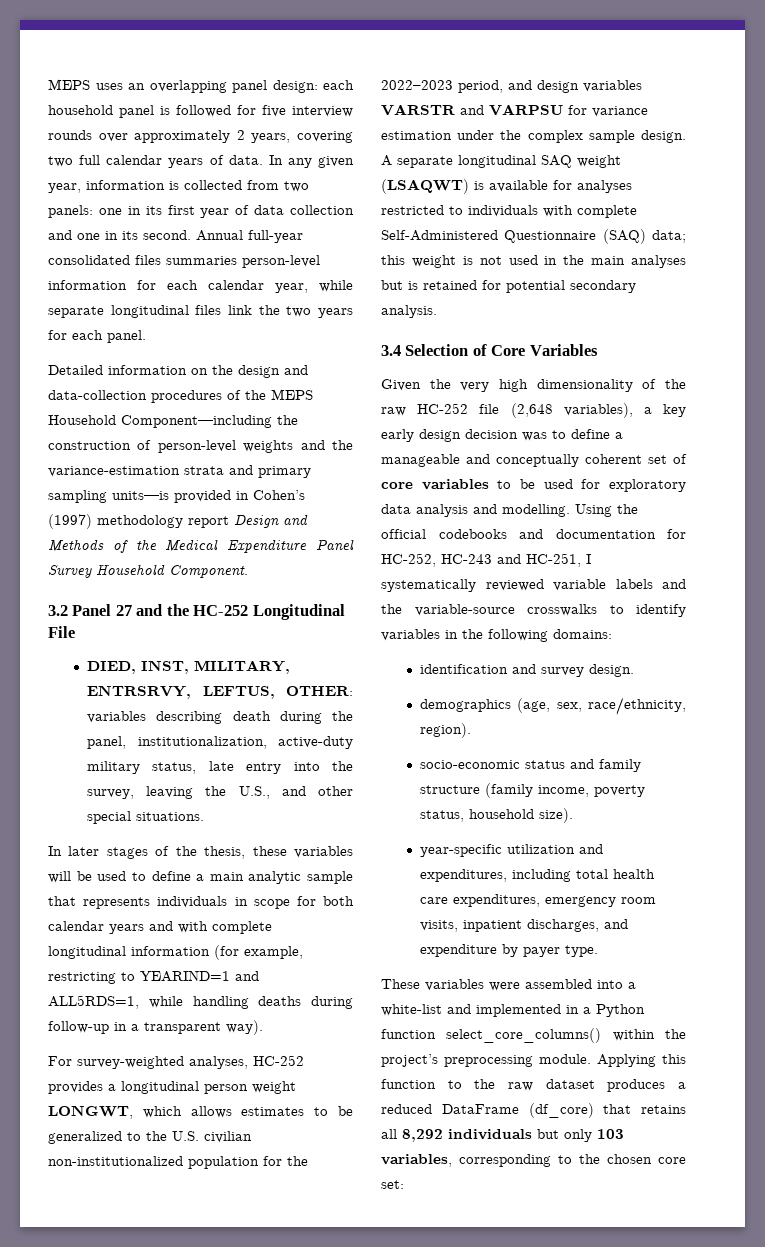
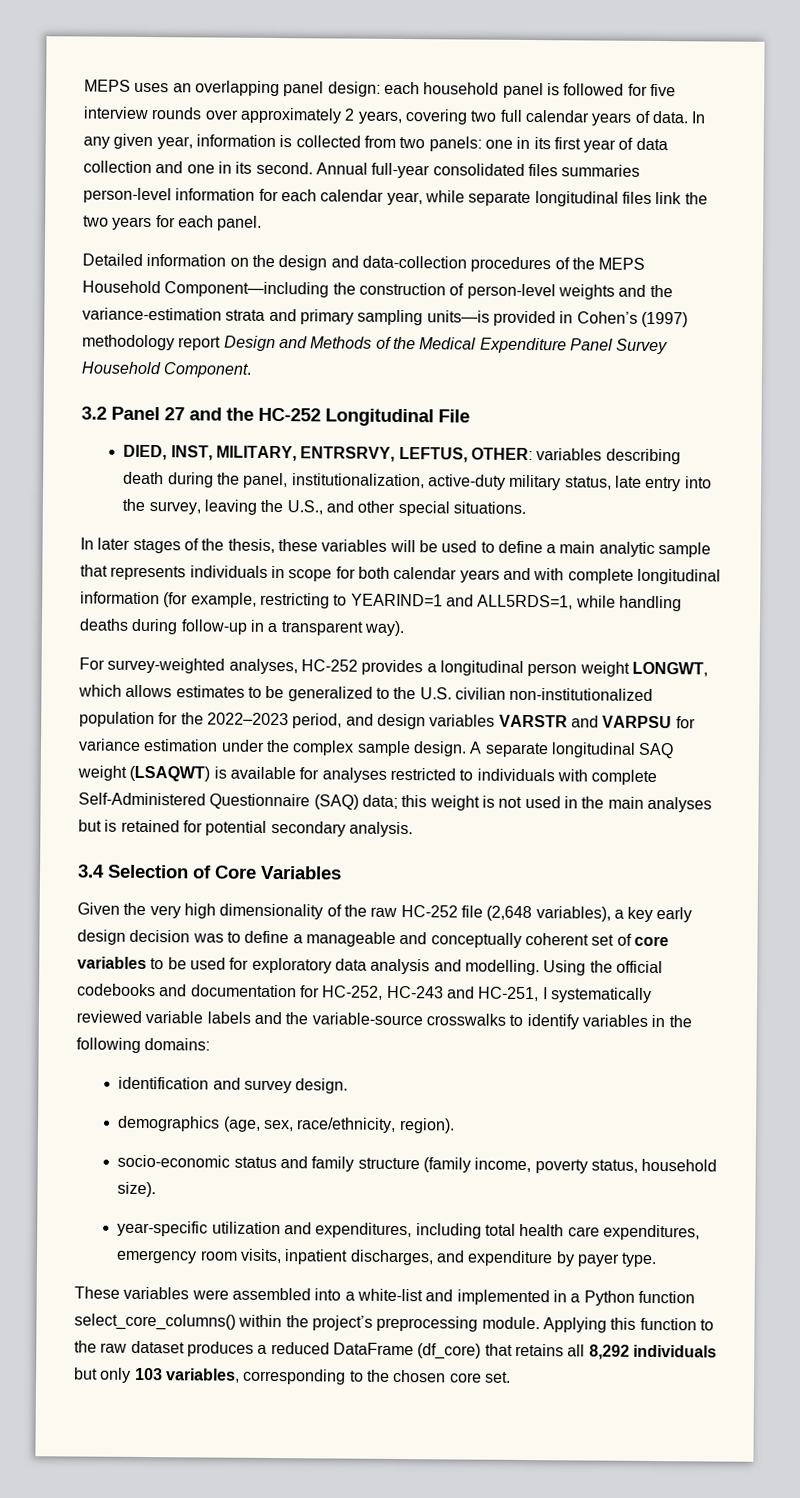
[381,1180,404,1189] set: -> [484,1371,511,1383] set.

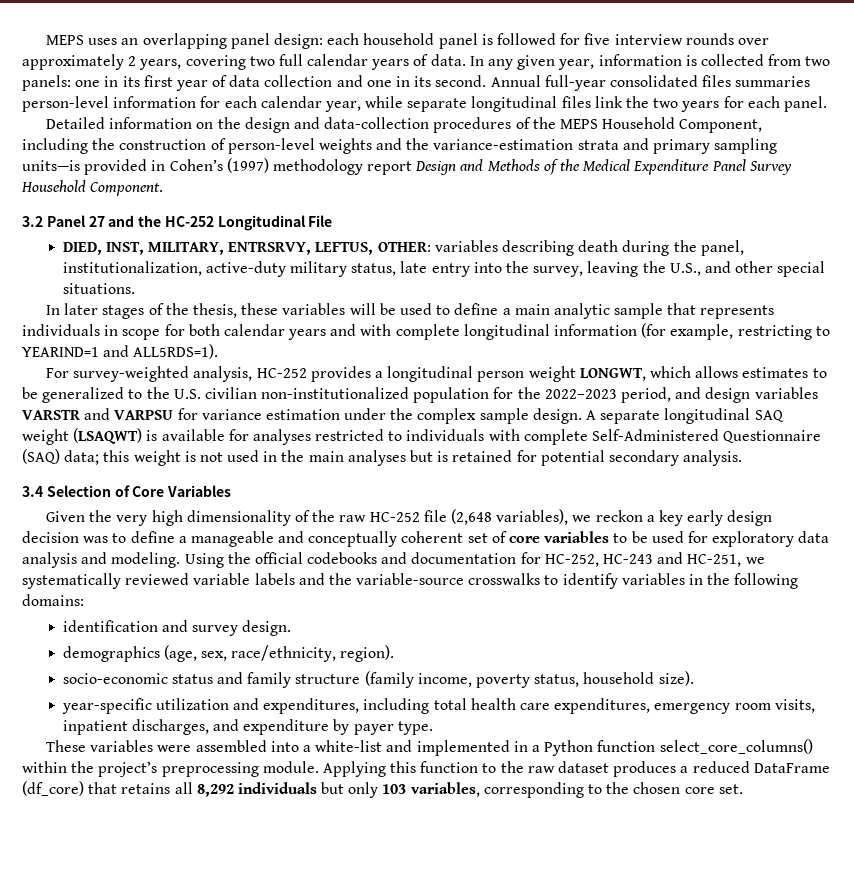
[164,281,330,298] Component—including -> [679,119,763,133] [22,138,88,154] Component, including
[477,594,682,612] [79,618,405,637] ALL5RDS=1, while handling deaths during follow-up in a transparent way). -> [133,344,219,359] ALL5RDS=1).
[228,658,298,675] analyses, -> [193,366,253,382] analysis,
(611, 914) none -> [572,510,643,522] we reckon
[464,959,540,976] modelling. -> [111,552,181,568] modeling.
[542,987,548,1000] I -> [745,557,765,564] we

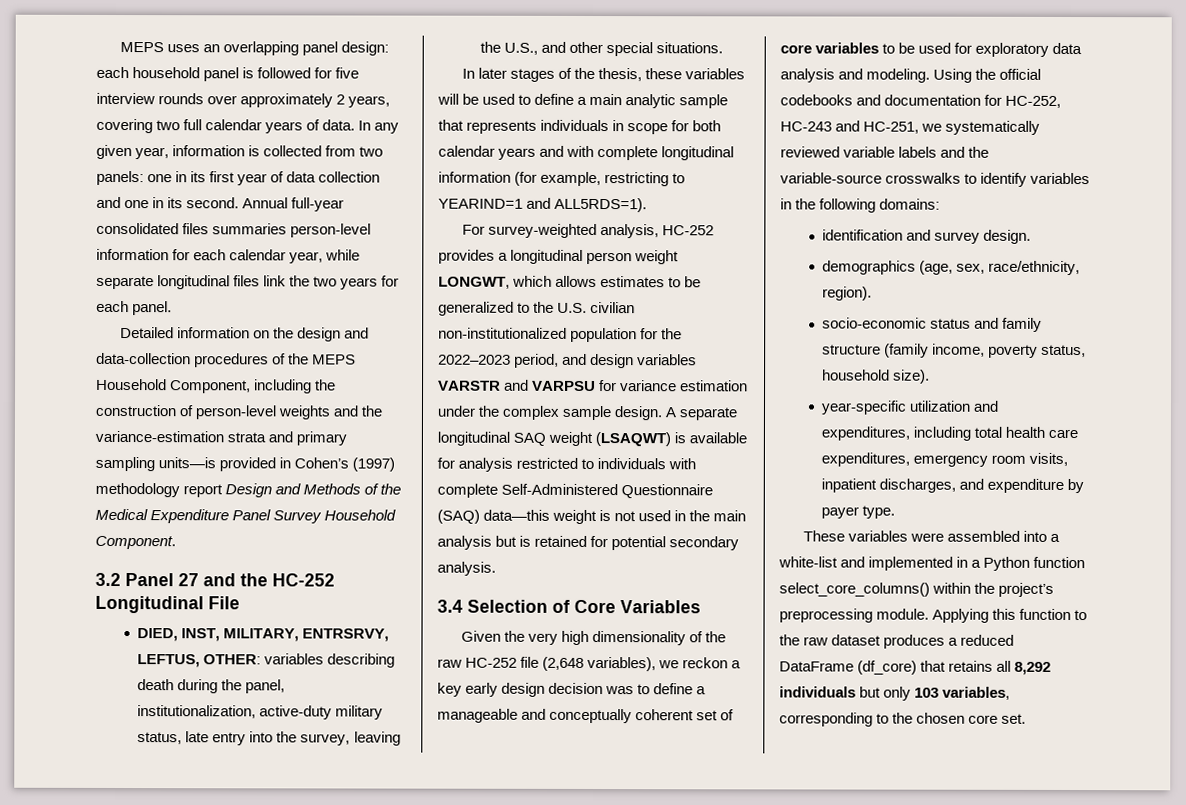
[252,429,311,445] analyses -> [458,457,514,472] analysis
[64,450,130,465] data; this -> [483,509,551,521] data—this
[347,450,406,466] analyses -> [437,535,492,550] analysis

